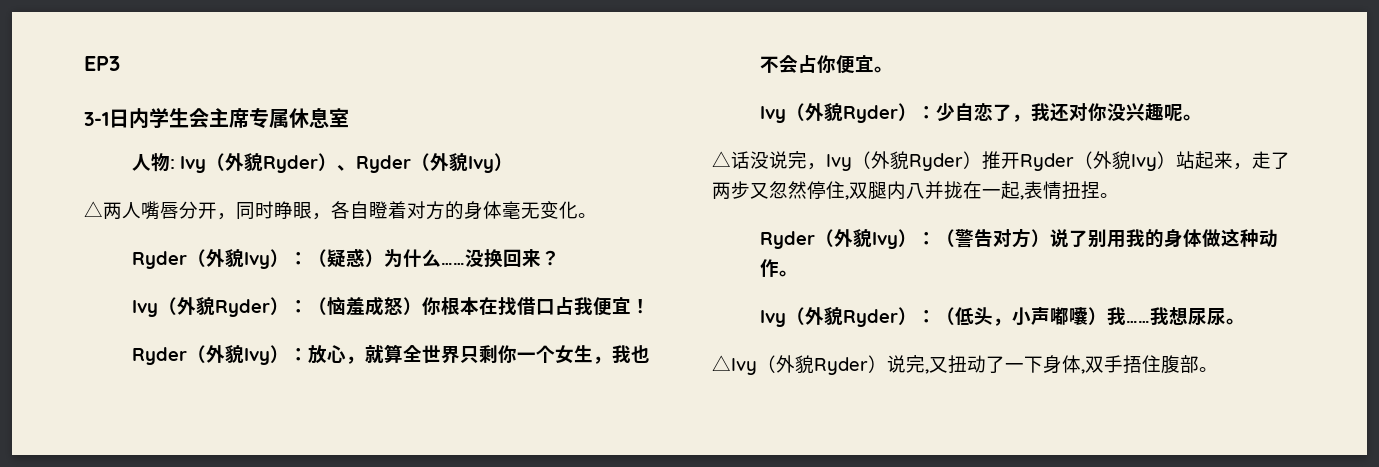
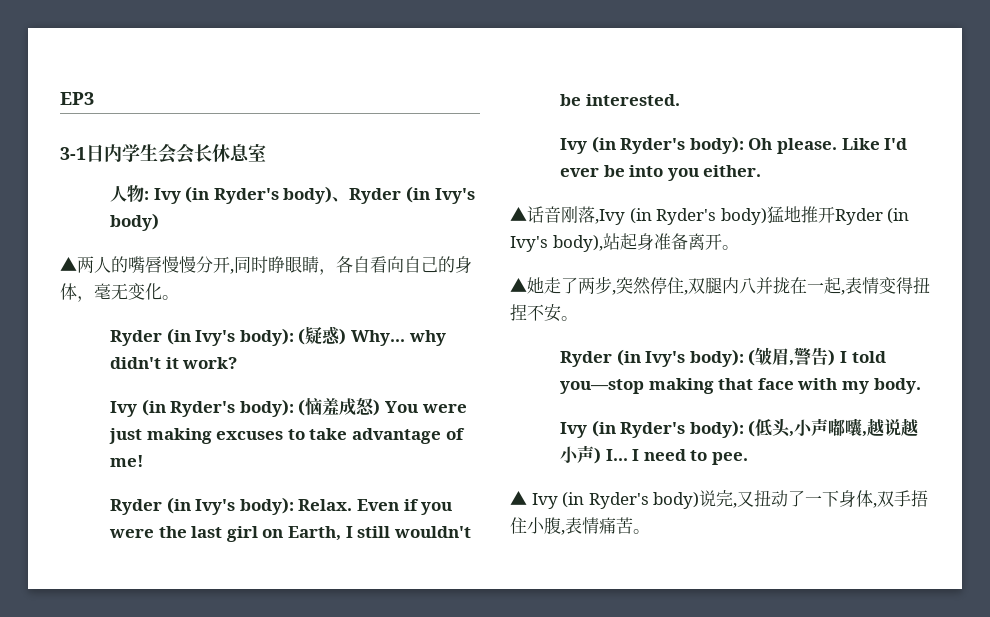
[209,108,289,129] 主席专属 -> [176,143,212,164] 会长
[205,153,513,173] [84,201,597,220] [131,249,560,269] [131,296,650,317] [131,344,650,365] [759,55,893,74] [759,103,1202,123] [712,151,1252,171] （外貌Ryder）、Ryder（外貌Ivy） // △两人嘴唇分开，同时睁眼，各自瞪着对方的身体毫无变化。 // Ryder（外貌Ivy）：（疑惑）为什么……没换回来？ // Ivy（外貌Ryder）：（恼羞成怒）你根本在找借口占我便宜！ // Ryder（外貌Ivy）：放心，就算全世界只剩你一个女生，我也不会占你便宜。 // Ivy（外貌Ryder）：少自恋了，我还对你没兴趣呢。 // △话没说完，Ivy（外貌Ryder）推开Ryder（外貌Ivy）站起来， -> [185,186,475,204] [110,213,160,231] [60,256,472,275] [60,283,179,302] [110,326,446,346] [110,357,238,369] [110,397,467,417] [109,428,465,444] [110,455,145,467] [110,497,453,515] [109,526,471,542] [560,94,680,106] [560,136,908,154] [560,165,762,181] [510,206,910,225] [510,233,739,252] [510,277,544,294] (in Ryder's body)、Ryder (in Ivy's body) // ▲两人的嘴唇慢慢分开,同时睁眼睛，各自看向自己的身体，毫无变化。 // Ryder (in Ivy's body): (疑惑) Why... why didn't it work? // Ivy (in Ryder's body): (恼羞成怒) You were just making excuses to take advantage of me! // Ryder (in Ivy's body): Relax. Even if you were the last girl on Earth, I still wouldn't be interested. // Ivy (in Ryder's body): Oh please. Like I'd ever be into you either. // ▲话音刚落,Ivy (in Ryder's body)猛地推开Ryder (in Ivy's body),站起身准备离开。 // ▲她
[750,181,788,199] 又忽 -> [612,277,633,295] ,突
[1062,181,1119,200] [759,228,1278,249] [759,259,798,277] [759,306,1245,327] [712,355,887,375] 扭捏。 // Ryder（外貌Ivy）：（警告对方）说了别用我的身体做这种动作。 // Ivy（外貌Ryder）：（低头，小声嘟囔）我……我想尿尿。 // △Ivy（外貌Ryder） -> [879,277,930,294] [510,304,578,322] [560,347,886,367] [560,378,921,394] [560,418,919,438] [560,445,748,465] [510,491,700,509] 变得扭捏不安。 // Ryder (in Ivy's body): (皱眉,警告) I told you—stop making that face with my body. // Ivy (in Ryder's body): (低头,小声嘟囔,越说越小声) I... I need to pee. // ▲ Ivy (in Ryder's body)
[1161,355,1199,374] 腹部 -> [527,517,633,535] 小腹,表情痛苦

